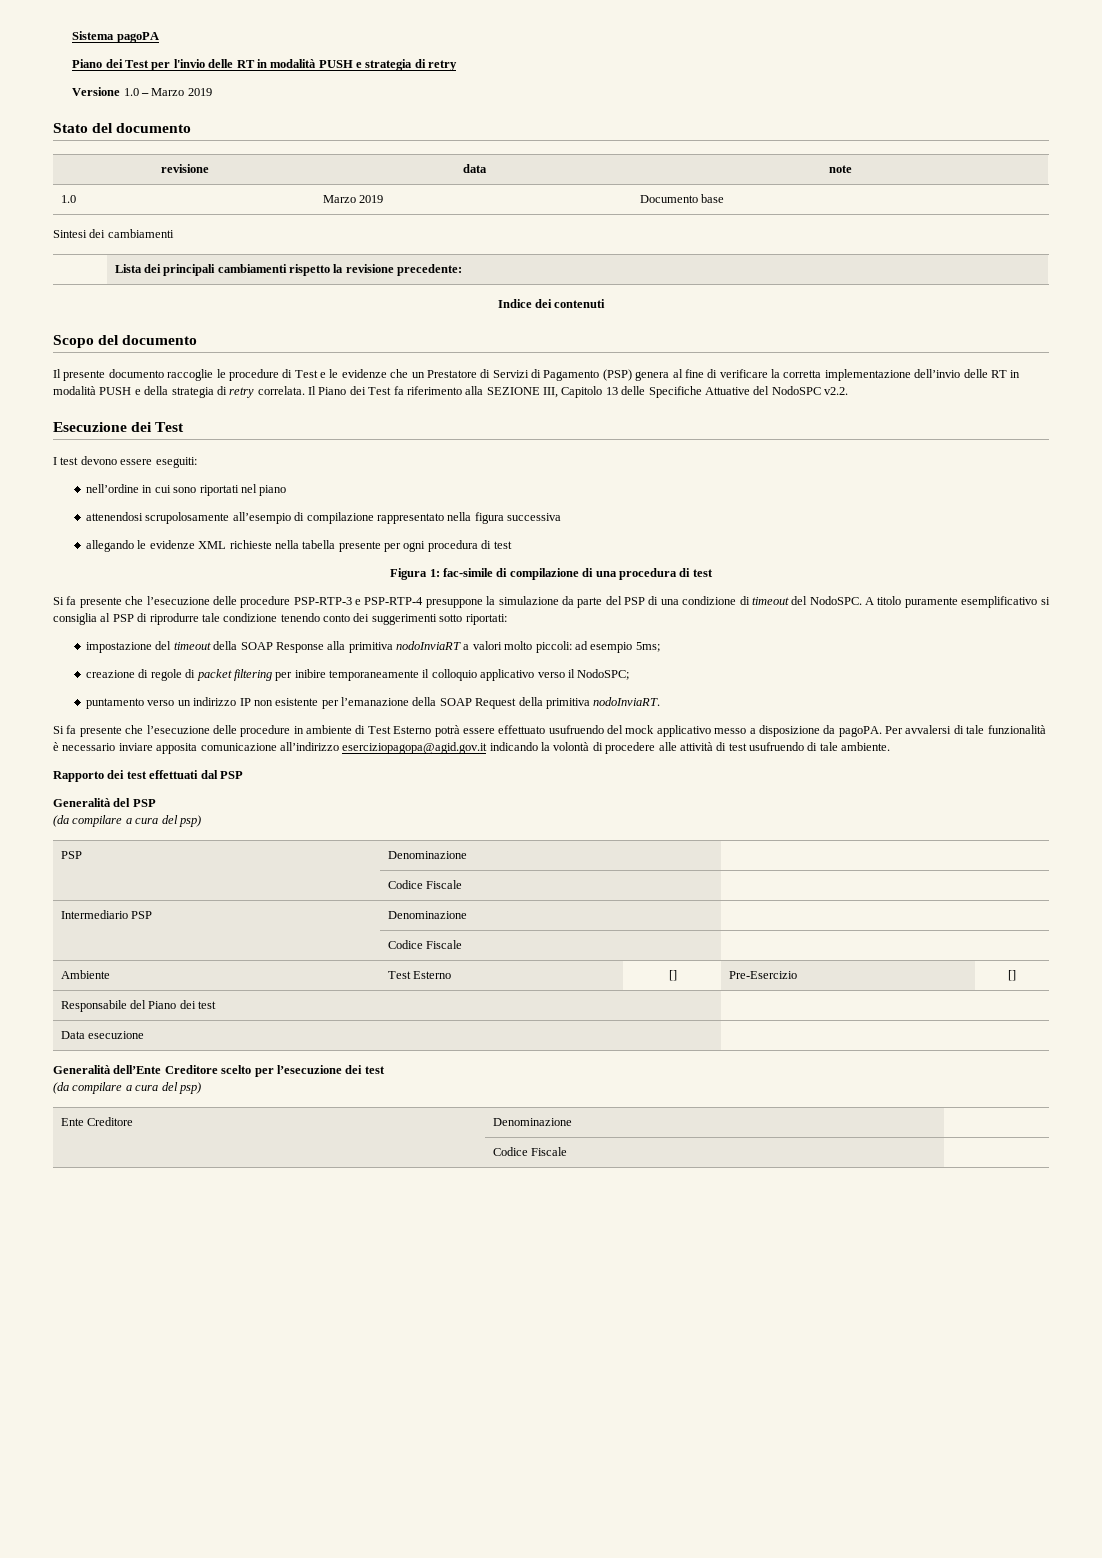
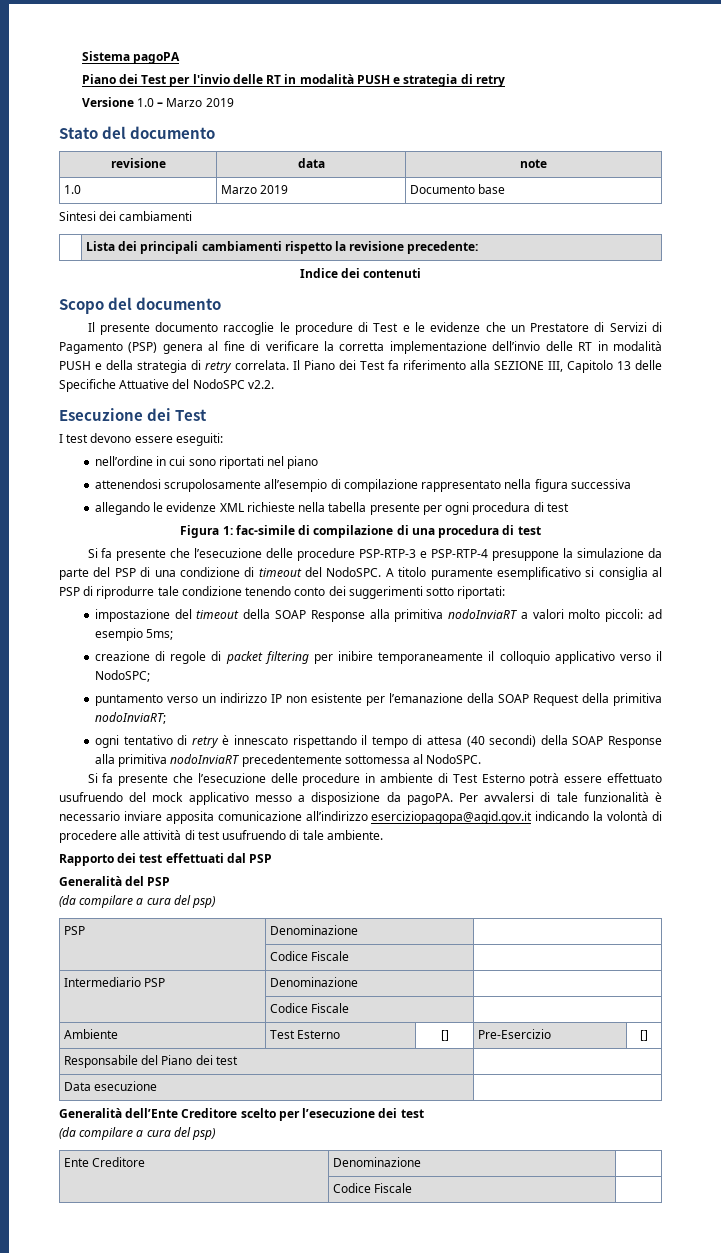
[593,697,661,706] nodoInviaRT. -> [94,712,166,724] [94,735,662,748] [94,754,482,767] nodoInviaRT; // ogni tentativo di retry è innescato rispettando il tempo di attesa (40 secondi) della SOAP Response alla primitiva nodoInviaRT precedentemente sottomessa al NodoSPC.

